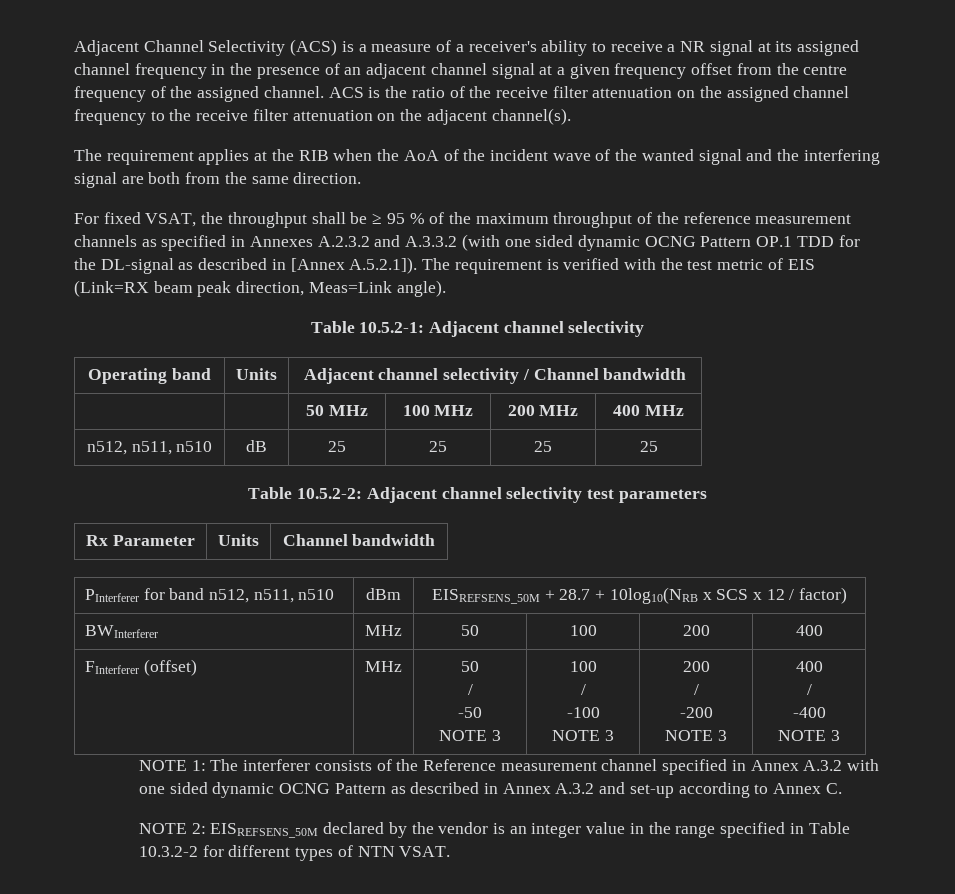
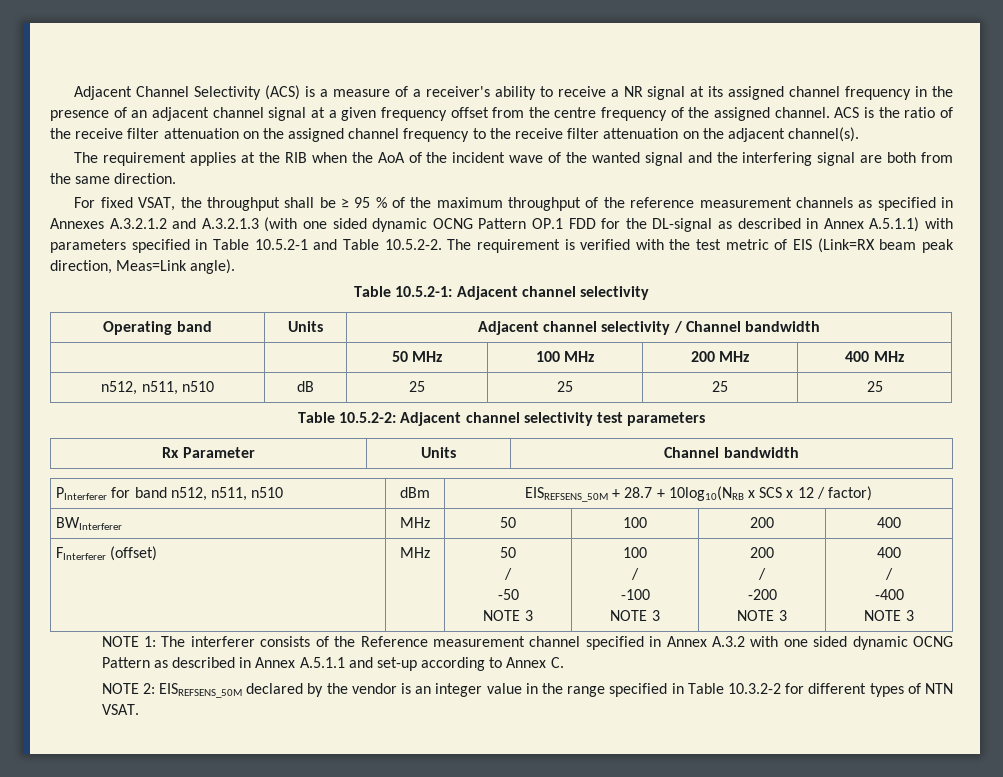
[317,235,458,247] A.2.3.2 and A.3.3.2 -> [109,218,259,229] A.3.2.1.2 and A.3.2.1.3
[796,236,834,247] TDD -> [568,218,596,229] FDD
[290,257,418,274] [Annex A.5.2.1]). -> [823,217,954,232] [50,239,442,253] Annex A.5.1.1) with parameters specified in Table 10.5.2-1 and Table 10.5.2-2.
[555,783,595,794] A.3.2 -> [299,657,345,668] A.5.1.1

